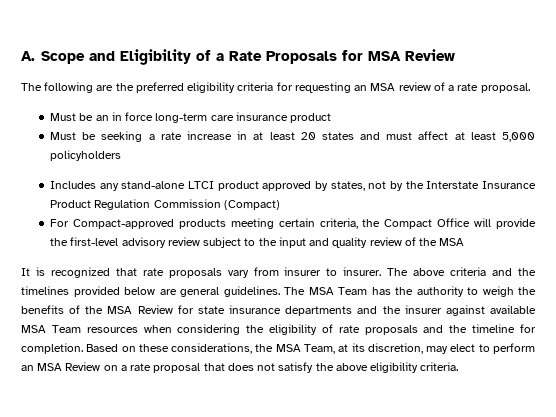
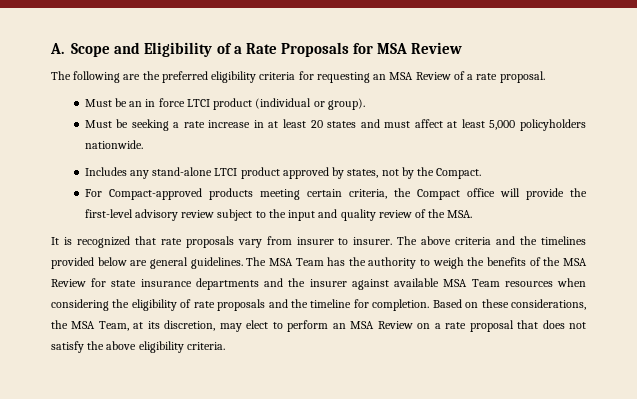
[398,82,431,91] review -> [415,72,451,80] Review
[155,112,332,123] long-term care insurance product -> [186,98,365,110] LTCI product (individual or group).
(122, 155) none -> [84,140,143,149] nationwide.
[426,181,536,189] [50,199,280,210] Interstate Insurance Product Regulation Commission (Compact) -> [436,168,482,179] Compact.
[437,218,471,227] Office -> [466,188,495,197] office
[439,238,465,246] MSA -> [447,210,473,218] MSA.

